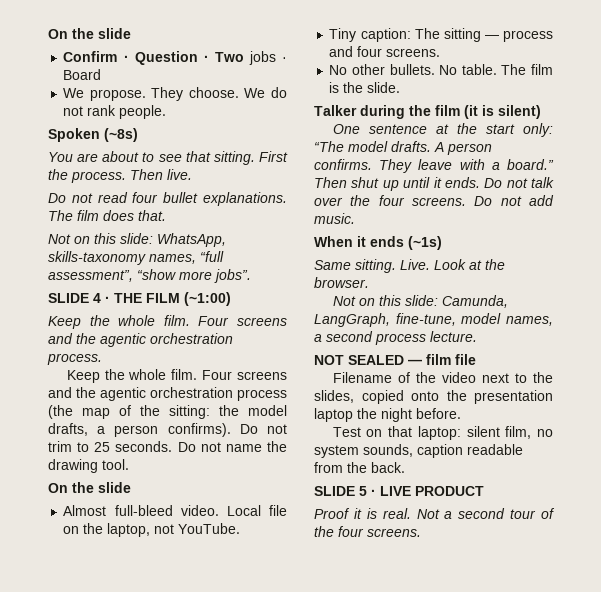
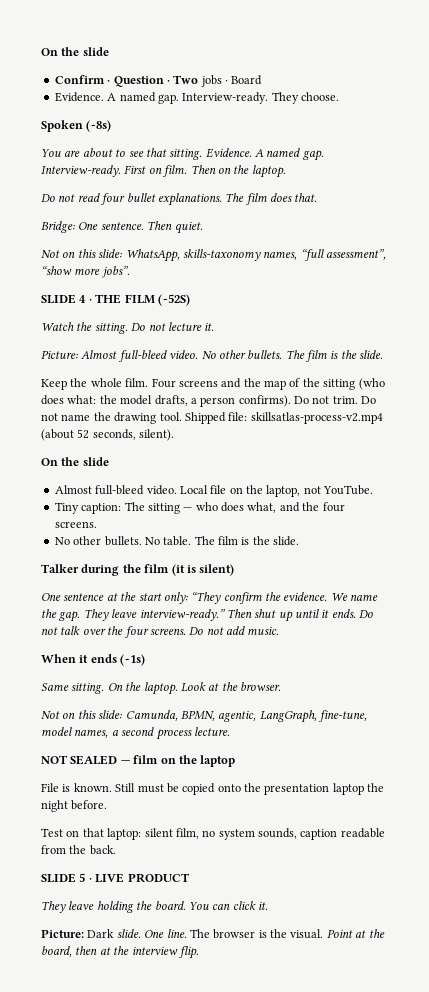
[63,87,287,101] [63,105,167,119] We propose. They choose. We do not rank people. -> [54,92,339,104] Evidence. A named gap. Interview-ready. They choose.
[259,151,288,162] [48,169,192,183] First the process. Then live. -> [205,148,324,161] [41,165,286,178] Evidence. A named gap. Interview-ready. First on film. Then on the laptop.
(166, 215) none -> [41,221,203,234] // Bridge: One sentence. Then quiet.
[184,292,231,306] [48,315,287,329] [48,333,233,347] [47,353,102,365] [66,369,287,383] [48,387,287,401] [48,405,210,419] (~1:00) // Keep the whole film. Four screens and the agentic orchestration process. // Keep the whole film. Four screens and the agentic orchestration process (the map of the sitting: -> [157,294,190,306] [41,322,215,334] [41,350,384,362] [41,378,385,390] [41,395,97,405] (~52S) // Watch the sitting. Do not lecture it. // Picture: Almost full-bleed video. No other bullets. The film is the slide. // Keep the whole film. Four screens and the map of the sitting (who does what:
[48,441,173,452] trim to 25 seconds. -> [332,396,358,404] trim.
(129, 464) none -> [184,412,383,424] [41,429,175,441] Shipped file: skillsatlas-process-v2.mp4 (about 52 seconds, silent).
[503,30,553,42] [329,46,354,57] process and -> [195,502,320,513] who does what, and the
[314,141,492,155] [314,159,554,173] “The model drafts. A person confirms. They leave with a board.” -> [191,592,379,604] [41,609,225,622] “They confirm the evidence. We name the gap. They leave interview-ready.”
[400,259,430,270] Live. -> [107,682,178,695] On the laptop.
(508, 301) none -> [180,710,257,722] BPMN, agentic,
[455,354,476,365] [332,372,553,383] [314,390,354,403] file // Filename of the video next to the slides, -> [160,755,236,767] [41,783,179,793] on the laptop // File is known. Still must be
[314,508,555,519] [314,526,421,537] Proof it is real. Not a second tour of the four screens. -> [41,901,268,913] [41,929,385,939] [41,946,199,959] They leave holding the board. You can click it. // Picture: Dark slide. One line. The browser is the visual. Point at the board, then at the interview flip.

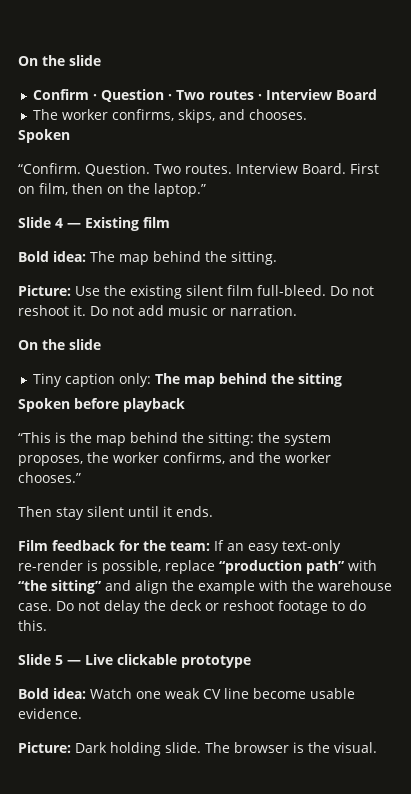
[200,75,263,87] [54,92,339,104] [41,120,112,132] [41,148,324,161] [41,165,286,178] [41,193,318,206] [41,221,203,234] [41,249,386,262] [41,266,130,278] [41,294,190,306] [41,322,215,334] [41,350,384,362] [41,378,385,390] [41,395,377,407] [41,412,383,424] [41,429,175,441] [41,457,109,466] [54,485,374,497] [54,502,345,514] [54,521,97,528] [54,536,300,546] [41,564,235,576] [41,592,379,604] [41,609,374,622] [41,626,280,638] [41,654,146,666] [41,682,281,695] [41,710,367,723] [41,727,230,740] [41,755,236,767] [41,783,385,795] [41,800,108,812] [41,828,385,840] [41,845,116,855] [41,873,190,883] [41,901,268,913] jobs · Board // Evidence. A named gap. Interview-ready. They choose. // Spoken (~8s) // You are about to see that sitting. Evidence. A named gap. Interview-ready. First on film. Then on the laptop. // Do not read four bullet explanations. The film does that. // Bridge: One sentence. Then quiet. // Not on this slide: WhatsApp, skills-taxonomy names, “full assessment”, “show more jobs”. // SLIDE 4 · THE FILM (~52S) // Watch the sitting. Do not lecture it. // Picture: Almost full-bleed video. No other bullets. The film is the slide. // Keep the whole film. Four screens and the map of the sitting (who does what: the model drafts, a person confirms). Do not trim. Do not name the drawing tool. Shipped file: skillsatlas-process-v2.mp4 (about 52 seconds, silent). // On the slide // Almost full-bleed video. Local file on the laptop, not YouTube. // Tiny caption: The sitting — who does what, and the four screens. // No other bullets. No table. The film is the slide. // Talker during the film (it is silent) // One sentence at the start only: “They confirm the evidence. We name the gap. They leave interview-ready.” Then shut up until it ends. Do not talk over the four screens. Do not add music. // When it ends (~1s) // Same sitting. On the laptop. Look at the browser. // Not on this slide: Camunda, BPMN, agentic, LangGraph, fine-tune, model names, a second process lecture. // NOT SEALED — film on the laptop // File is known. Still must be copied onto the presentation laptop the night before. // Test on that laptop: silent film, no system sounds, caption readable from the back. // SLIDE 5 · LIVE PRODUCT // They leave holding the board. You can click it. -> [209,89,378,100] [33,109,308,123] [18,129,70,143] [18,163,379,176] [18,183,206,197] [18,217,170,231] [18,251,277,265] [18,285,374,299] [18,305,297,316] [18,339,101,350] [33,373,343,387] [18,398,185,412] [18,432,331,446] [18,452,331,466] [18,472,81,483] [18,506,213,520] [18,540,341,554] [18,560,377,574] [18,580,392,594] [18,600,366,614] [18,620,47,631] [18,654,251,668] [18,688,355,699] [18,708,82,719] routes · Interview Board // The worker confirms, skips, and chooses. // Spoken // “Confirm. Question. Two routes. Interview Board. First on film, then on the laptop.” // Slide 4 — Existing film // Bold idea: The map behind the sitting. // Picture: Use the existing silent film full-bleed. Do not reshoot it. Do not add music or narration. // On the slide // Tiny caption only: The map behind the sitting // Spoken before playback // “This is the map behind the sitting: the system proposes, the worker confirms, and the worker chooses.” // Then stay silent until it ends. // Film feedback for the team: If an easy text-only re-render is possible, replace “production path” with “the sitting” and align the example with the warehouse case. Do not delay the deck or reshoot footage to do this. // Slide 5 — Live clickable prototype // Bold idea: Watch one weak CV line become usable evidence.
[116,929,187,938] slide. One line. -> [110,742,201,756] holding slide.
[326,929,385,938] [41,946,199,959] Point at the board, then at the interview flip. -> (377, 747) none

